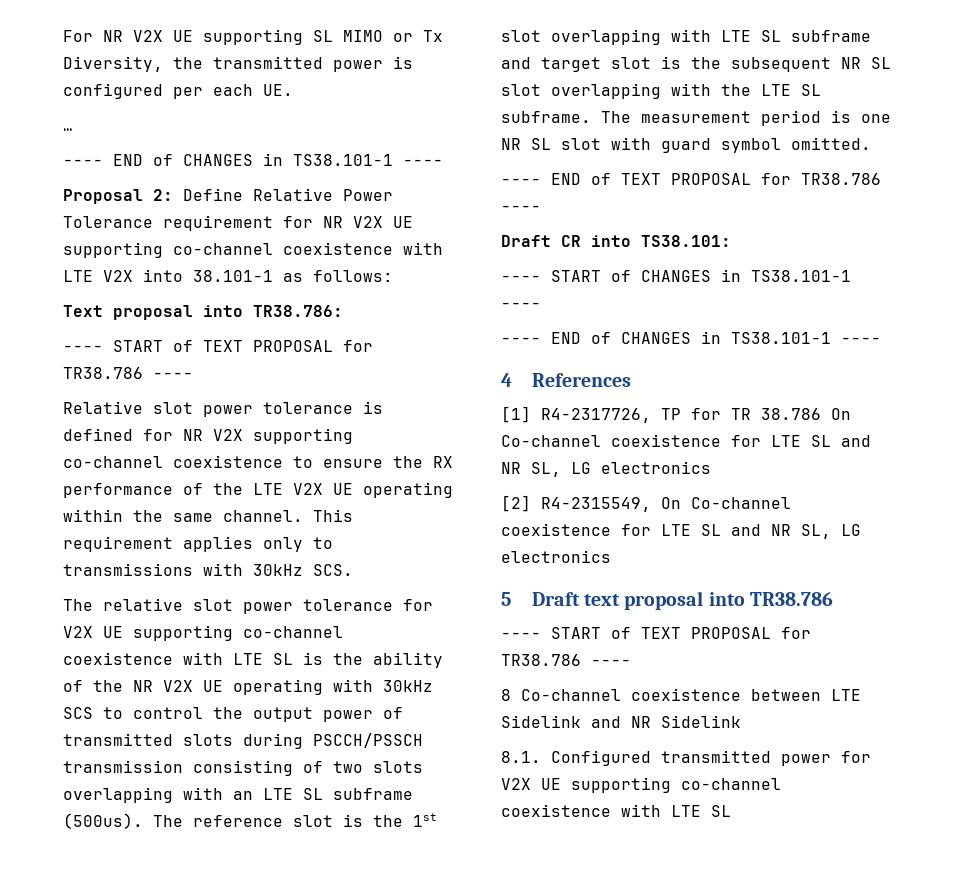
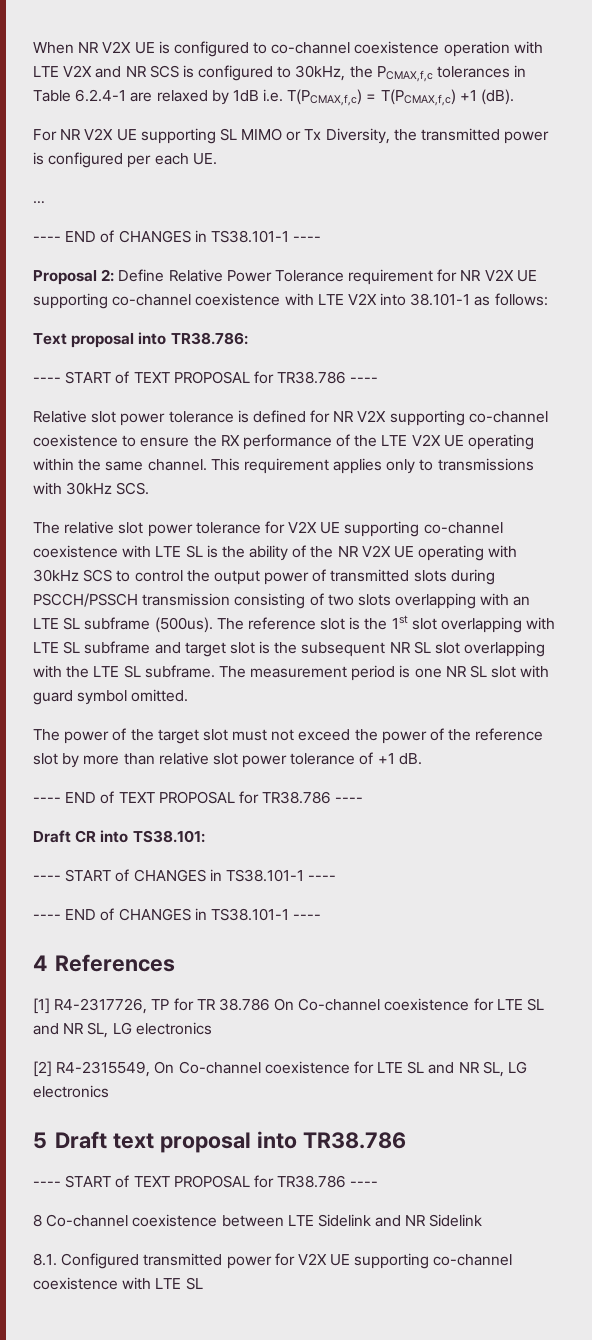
(63, 36) none -> [33,41,543,57] [33,65,527,82] [33,89,515,106] When NR V2X UE is configured to co-channel coexistence operation with LTE V2X and NR SCS is configured to 30kHz, the PCMAX,f,c tolerances in Table 6.2.4-1 are relaxed by 1dB i.e. T(PCMAX,f,c) = T(PCMAX,f,c) +1 (dB). //
(871, 143) none -> [33,728,544,744] [33,752,422,768] // The power of the target slot must not exceed the power of the reference slot by more than relative slot power tolerance of +1 dB.

